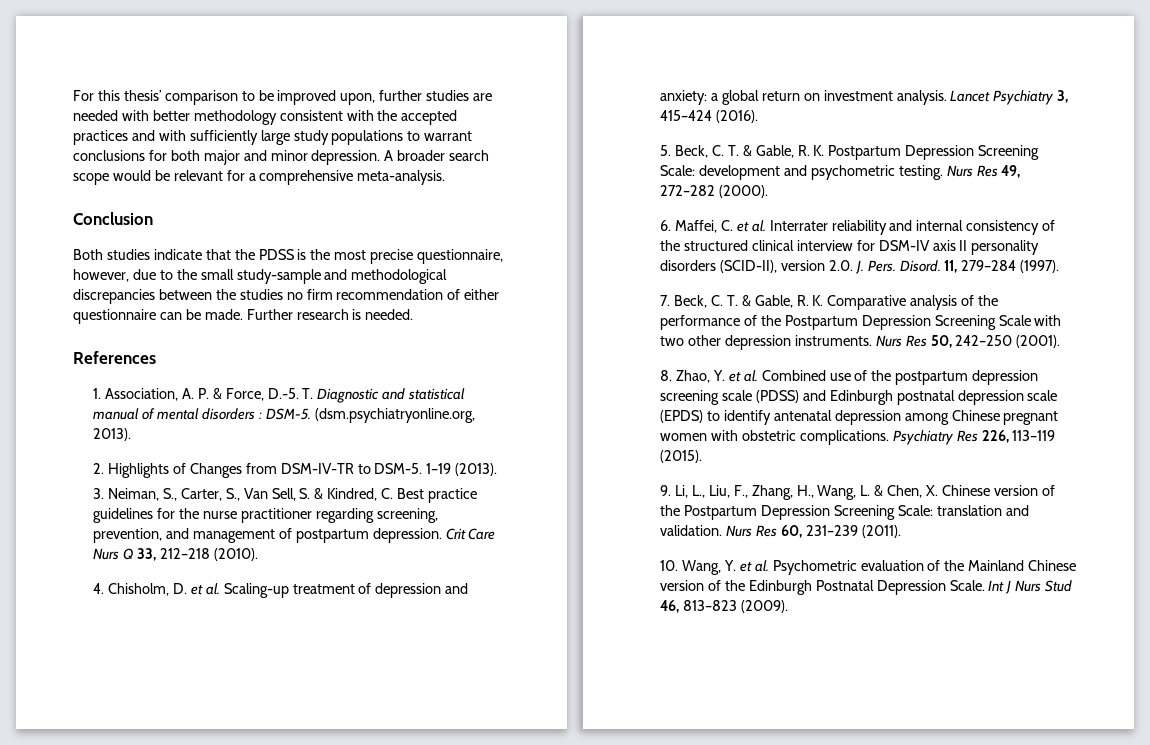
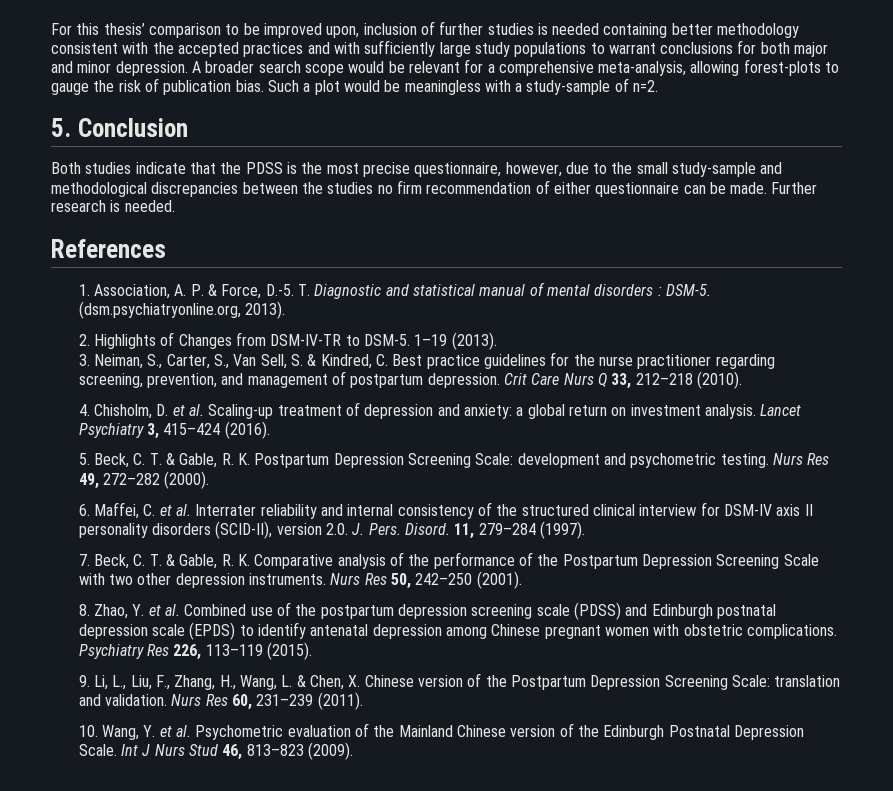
[379,90,493,101] [73,110,149,121] further studies are needed with -> [363,21,668,38] inclusion of further studies is needed containing
[357,170,446,185] meta-analysis. // -> [598,59,840,76] [51,78,659,95] [51,118,71,137] meta-analysis, allowing forest-plots to gauge the risk of publication bias. Such a plot would be meaningless with a study-sample of n=2. // 5.

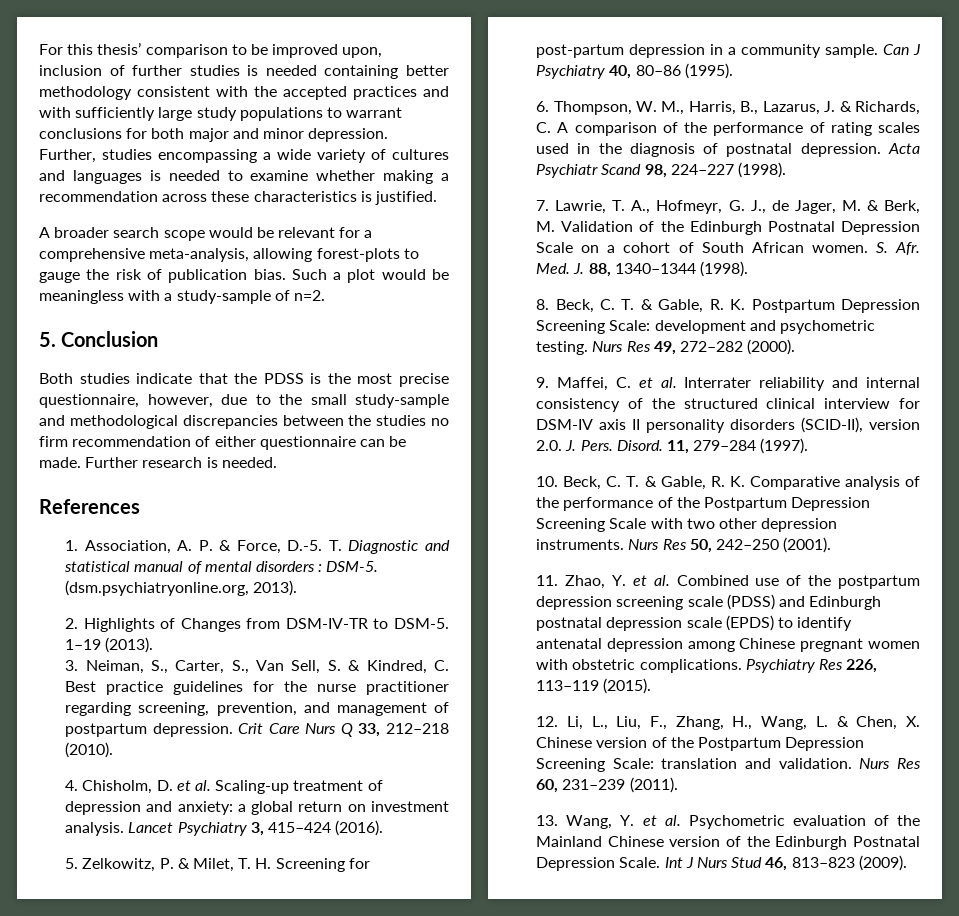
(188, 68) none -> [39,149,449,163] [39,170,449,184] [39,191,437,205] Further, studies encompassing a wide variety of cultures and languages is needed to examine whether making a recommendation across these characteristics is justified. //
(90, 459) none -> [82,858,370,872] [536,44,920,58] [536,63,733,79] [536,101,920,115] [536,122,920,136] [536,143,920,157] [536,162,786,178] [536,200,920,214] [536,221,920,235] [536,242,920,255] [536,261,748,277] [536,299,550,310] Zelkowitz, P. & Milet, T. H. Screening for post-partum depression in a community sample. Can J Psychiatry 40, 80–86 (1995). // 6. Thompson, W. M., Harris, B., Lazarus, J. & Richards, C. A comparison of the performance of rating scales used in the diagnosis of postnatal depression. Acta Psychiatr Scand 98, 224–227 (1998). // 7. Lawrie, T. A., Hofmeyr, G. J., de Jager, M. & Berk, M. Validation of the Edinburgh Postnatal Depression Scale on a cohort of South African women. S. Afr. Med. J. 88, 1340–1344 (1998). // 8.
[78,504,90,516] 6. -> [536,377,550,388] 9.
[78,554,90,566] 7. -> [536,476,559,487] 10.
[78,604,90,616] 8. -> [536,575,559,586] 11.
[78,675,90,687] 9. -> [536,716,559,727] 12.
[78,725,98,737] 10. -> [536,815,559,826] 13.

